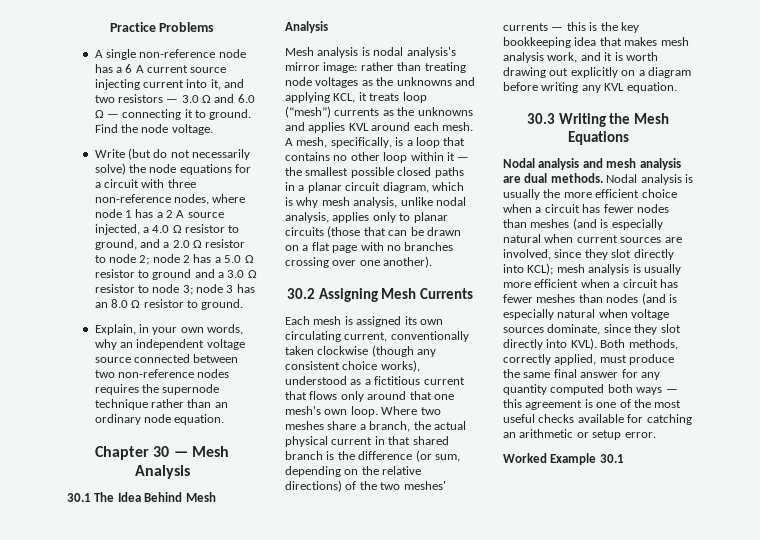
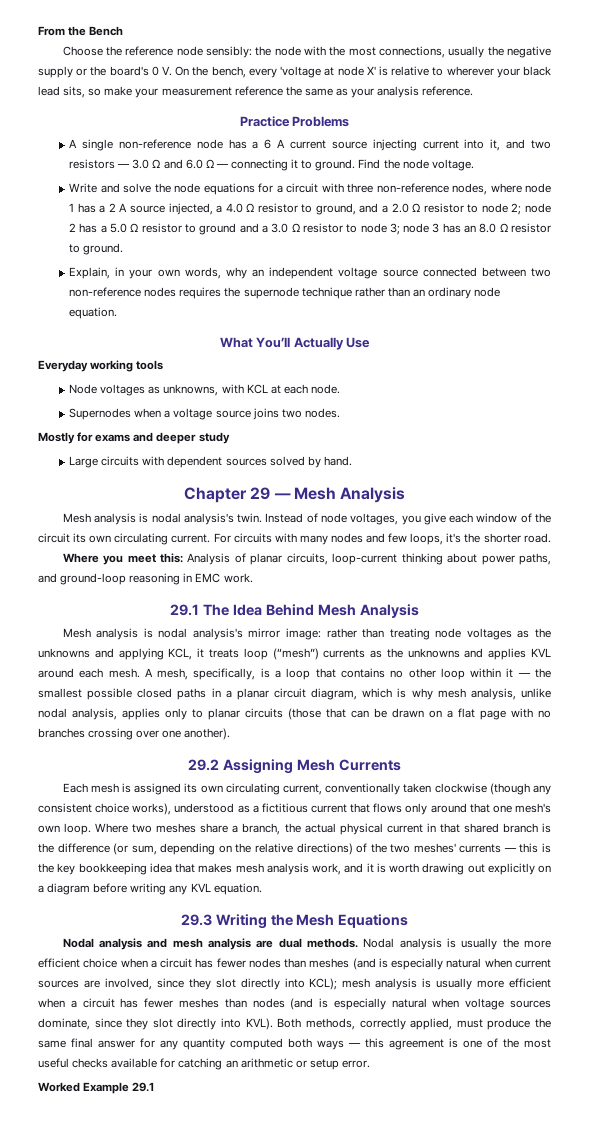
(109, 27) none -> [38,26,124,36] [62,46,551,58] [38,66,552,78] [38,86,474,98] From the Bench // Choose the reference node sensibly: the node with the most connections, usually the negative supply or the board's 0 V. On the bench, every 'voltage at node X' is relative to wherever your black lead sits, so make your measurement reference the same as your analysis reference. //
[127,148,251,160] [94,163,126,175] (but do not necessarily solve) -> [100,183,152,193] and solve
(225, 419) none -> [219,337,371,350] [38,360,164,372] [69,384,340,396] [69,408,340,420] [38,432,230,444] [69,456,352,468] // What You’ll Actually Use // Everyday working tools // Node voltages as unknowns, with KCL at each node. // Supernodes when a voltage source joins two nodes. // Mostly for exams and deeper study // Large circuits with dependent sources solved by hand.
[153,446,170,457] 30 -> [250,487,271,500] 29
[67,493,91,502] 30.1 -> [62,513,551,525] [38,533,551,545] [62,553,551,565] [38,573,253,585] [170,604,200,616] Mesh analysis is nodal analysis's twin. Instead of node voltages, you give each window of the circuit its own circulating current. For circuits with many nodes and few loops, it's the shorter road. // Where you meet this: Analysis of planar circuits, loop-current thinking about power paths, and ground-loop reasoning in EMC work. // 29.1
[286,288,315,299] 30.2 -> [188,759,220,771] 29.2
[526,113,555,124] 30.3 -> [180,914,212,926] 29.3
[599,454,624,463] 30.1 -> [132,1082,155,1092] 29.1

